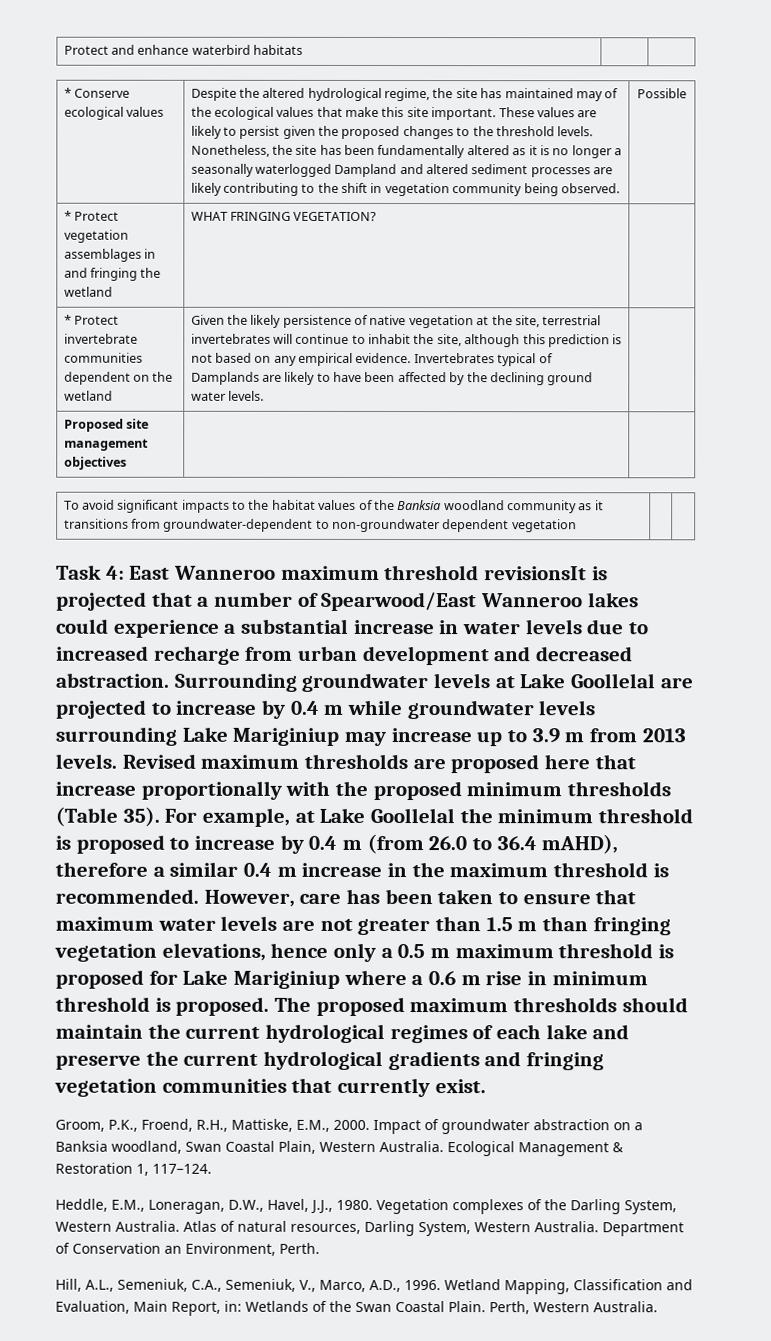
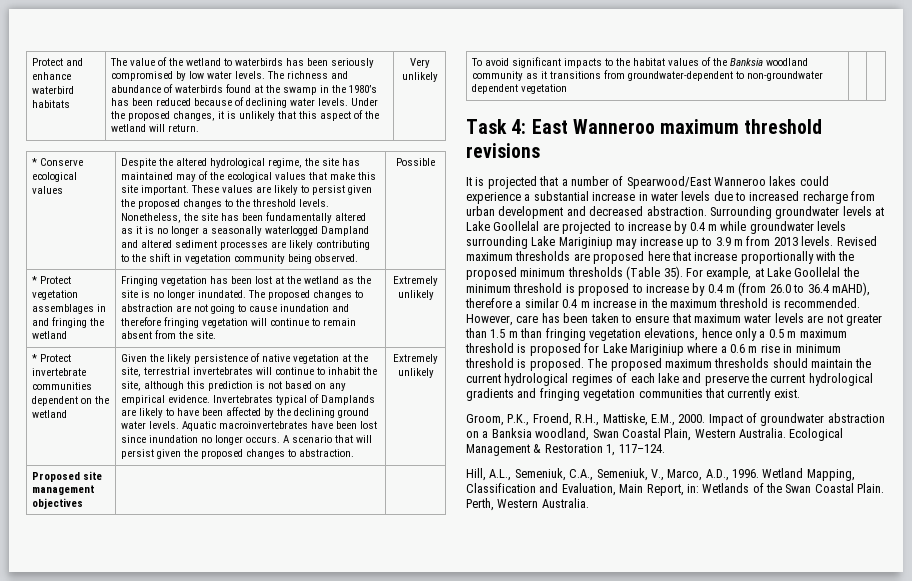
(304, 49) | -> [109,57,374,68] [110,71,348,81] [110,84,377,95] [110,97,378,108] [110,110,379,121] [110,124,199,132] [409,58,430,68] [401,72,438,82] The value of the wetland to waterbirds has been seriously compromised by low water levels. The richness and abundance of waterbirds found at the swamp in the 1980’s has been reduced because of declining water levels. Under the proposed changes, it is unlikely that this aspect of the wetland will return. | Very unlikely
[190,211,378,221] WHAT FRINGING VEGETATION? | -> [120,276,371,286] [120,290,363,300] [120,304,349,314] [120,317,356,328] [120,330,216,339] [393,276,438,286] [397,290,434,300] Fringing vegetation has been lost at the wetland as the site is no longer inundated. The proposed changes to abstraction are not going to cause inundation and therefore fringing vegetation will continue to remain absent from the site. | Extremely unlikely
(264, 395) | -> [181,421,377,431] [120,435,372,445] [120,449,354,459] [393,354,438,364] [397,368,434,378] Aquatic macroinvertebrates have been lost since inundation no longer occurs. A scenario that will persist given the proposed changes to abstraction. | Extremely unlikely
[484,566,588,581] revisionsIt -> [466,143,540,158] [466,177,472,186] revisions // It
[55,1198,677,1215] [55,1220,684,1237] [55,1242,320,1256] // Heddle, E.M., Loneragan, D.W., Havel, J.J., 1980. Vegetation complexes of the Darling System, Western Australia. Atlas of natural resources, Darling System, Western Australia. Department of Conservation an Environment, Perth. -> (665, 448) none

